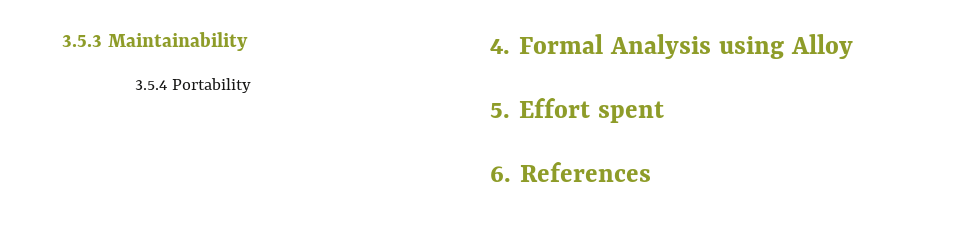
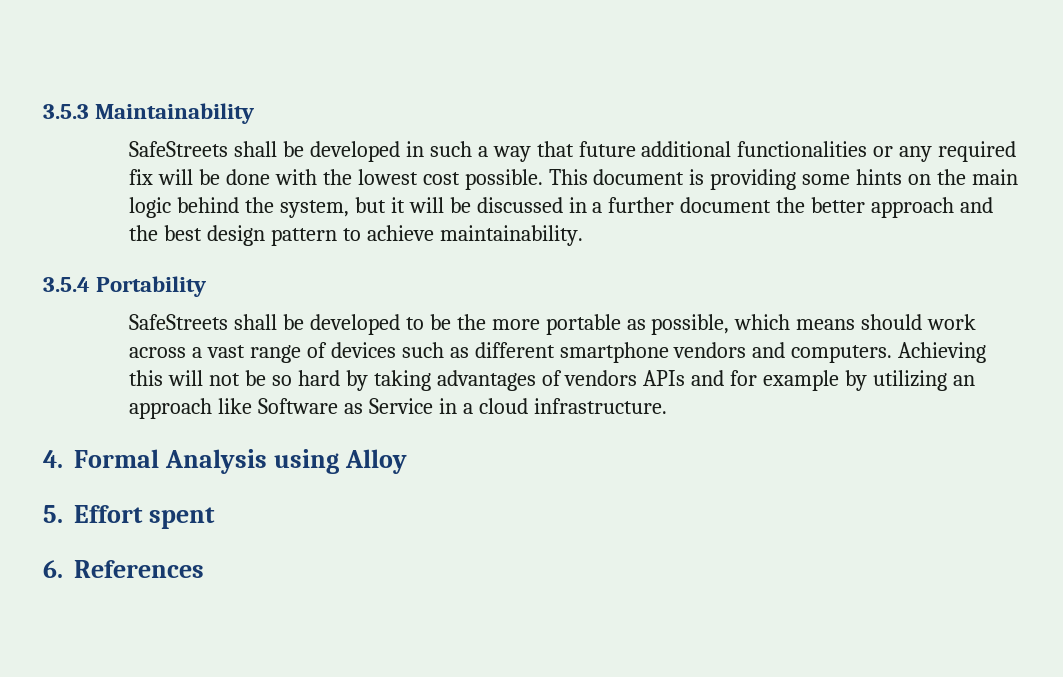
[135,78,252,93] 3.5.4 Portability -> [129,141,1017,162] [129,169,1019,190] [129,197,994,218] [129,225,583,246] [43,276,207,297] [129,314,977,335] [129,342,987,363] [129,370,976,391] [129,398,667,419] SafeStreets shall be developed in such a way that future additional functionalities or any required fix will be done with the lowest cost possible. This document is providing some hints on the main logic behind the system, but it will be discussed in a further document the better approach and the best design pattern to achieve maintainability. // 3.5.4 Portability // SafeStreets shall be developed to be the more portable as possible, which means should work across a vast range of devices such as different smartphone vendors and computers. Achieving this will not be so hard by taking advantages of vendors APIs and for example by utilizing an approach like Software as Service in a cloud infrastructure.

